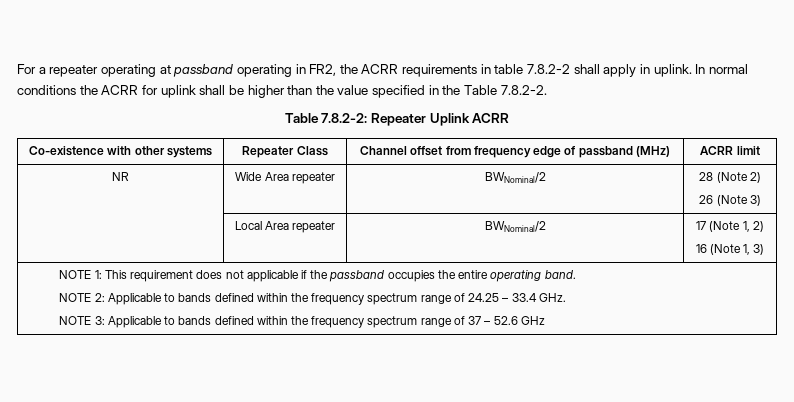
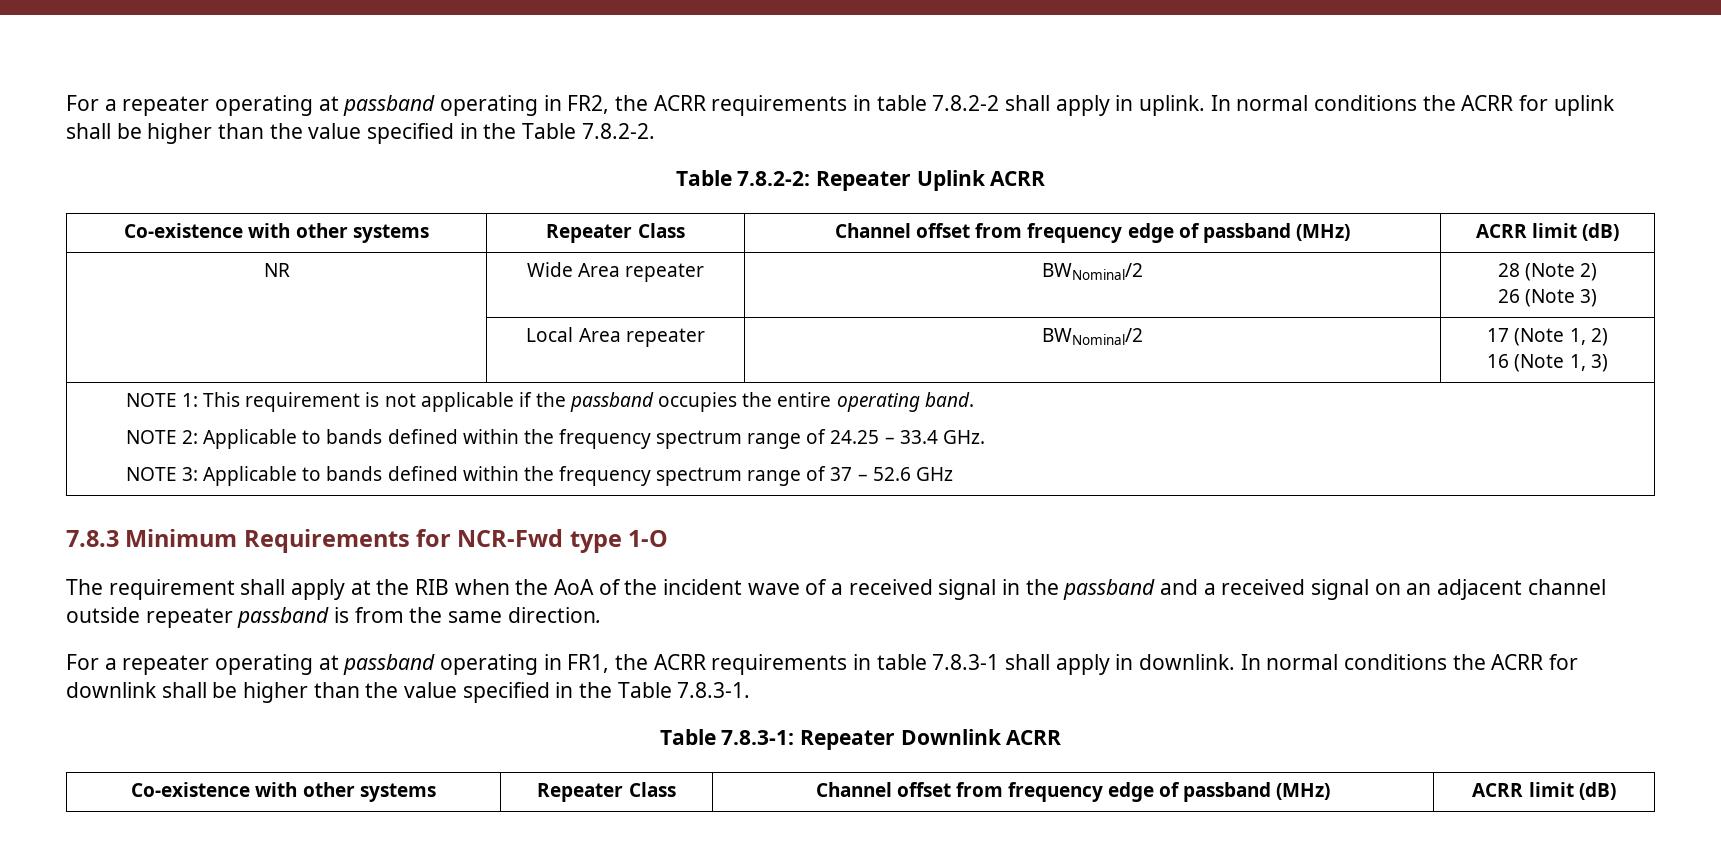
(760, 150) none -> [1582,223,1620,241] (dB)
[196,270,223,279] does -> [365,392,380,407] is
(545, 320) none -> [66,529,669,553] [66,579,1606,600] [66,607,601,628] [66,654,1579,675] [66,682,751,703] [659,729,1062,750] [131,782,436,802] [537,782,676,802] [815,782,1331,802] [1472,782,1616,800] // 7.8.3 Minimum Requirements for NCR-Fwd type 1-O // The requirement shall apply at the RIB when the AoA of the incident wave of a received signal in the passband and a received signal on an adjacent channel outside repeater passband is from the same direction. // For a repeater operating at passband operating in FR1, the ACRR requirements in table 7.8.3-1 shall apply in downlink. In normal conditions the ACRR for downlink shall be higher than the value specified in the Table 7.8.3-1. // Table 7.8.3-1: Repeater Downlink ACRR // Co-existence with other systems | Repeater Class | Channel offset from frequency edge of passband (MHz) | ACRR limit (dB)

